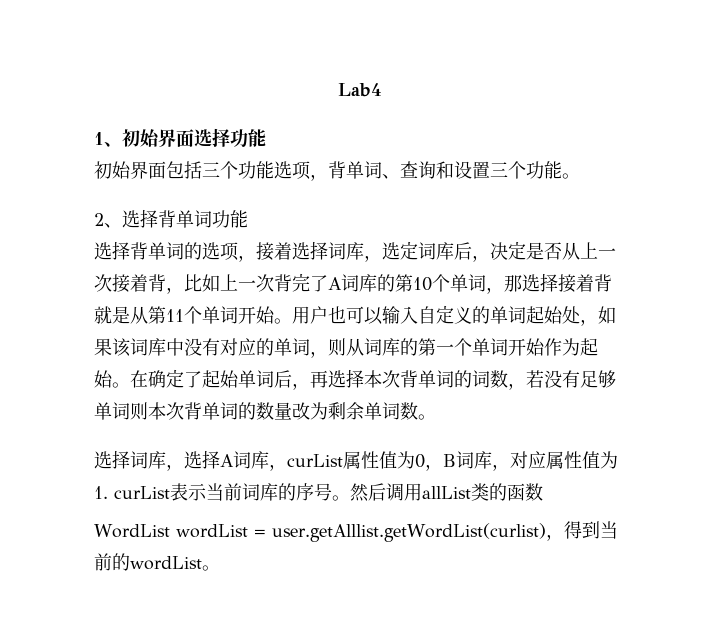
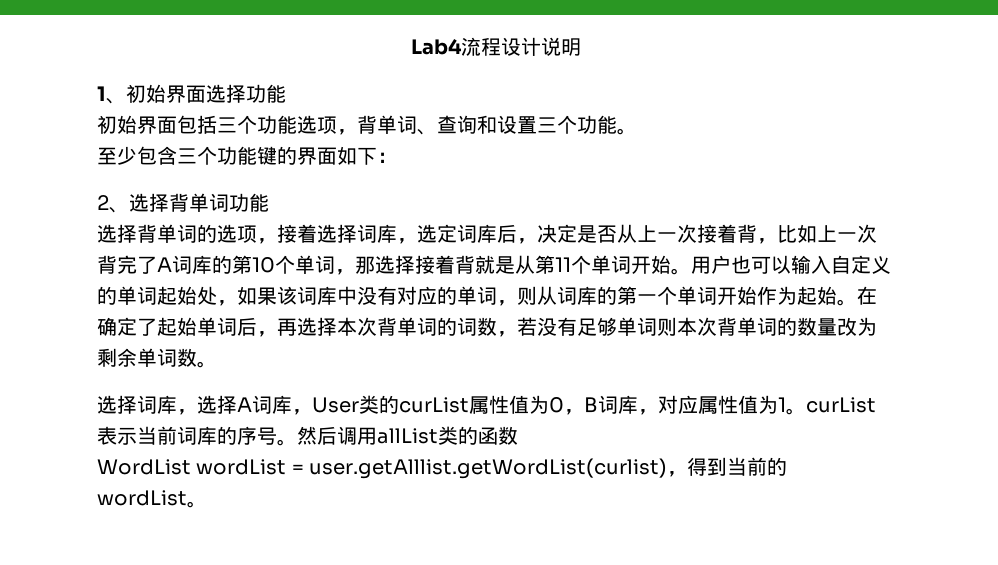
(382, 90) none -> [461,37,581,56] 流程设计说明
(580, 176) none -> [97,146,397,165] // 至少包含三个功能键的界面如下：
(287, 467) none -> [312,395,399,414] User类的
[94,486,108,499] 1. -> [778,397,806,415] 1。

